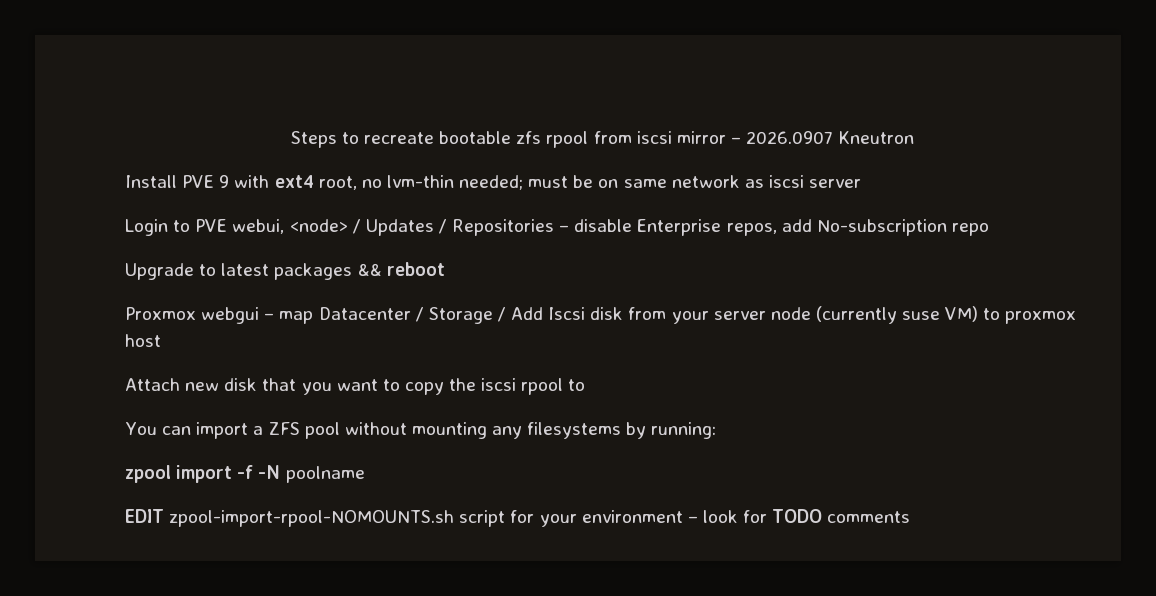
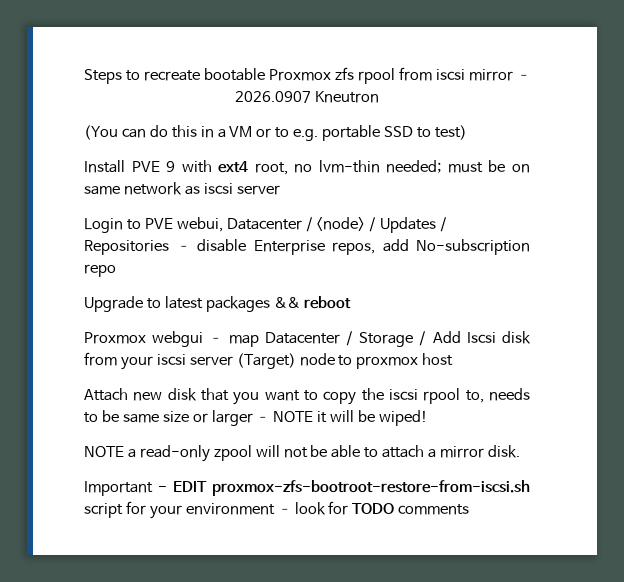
(512, 137) none -> [269,69,332,81] Proxmox
(915, 137) none -> [84,125,467,141] // (You can do this in a VM or to e.g. portable SSD to test)
(285, 226) none -> [226,217,313,232] Datacenter /
[713,306,979,324] server node (currently suse VM) -> [156,353,335,369] iscsi server (Target) node
[568,379,586,391] [125,422,717,439] [125,465,365,483] [125,509,455,527] to // You can import a ZFS pool without mounting any filesystems by running: // zpool import -f -N poolname // EDIT zpool-import-rpool-NOMOUNTS.sh -> [465,388,530,403] [84,410,429,426] [84,445,520,462] [84,480,530,496] to, needs to be same size or larger – NOTE it will be wiped! // NOTE a read-only zpool will not be able to attach a mirror disk. // Important - EDIT proxmox-zfs-bootroot-restore-from-iscsi.sh

